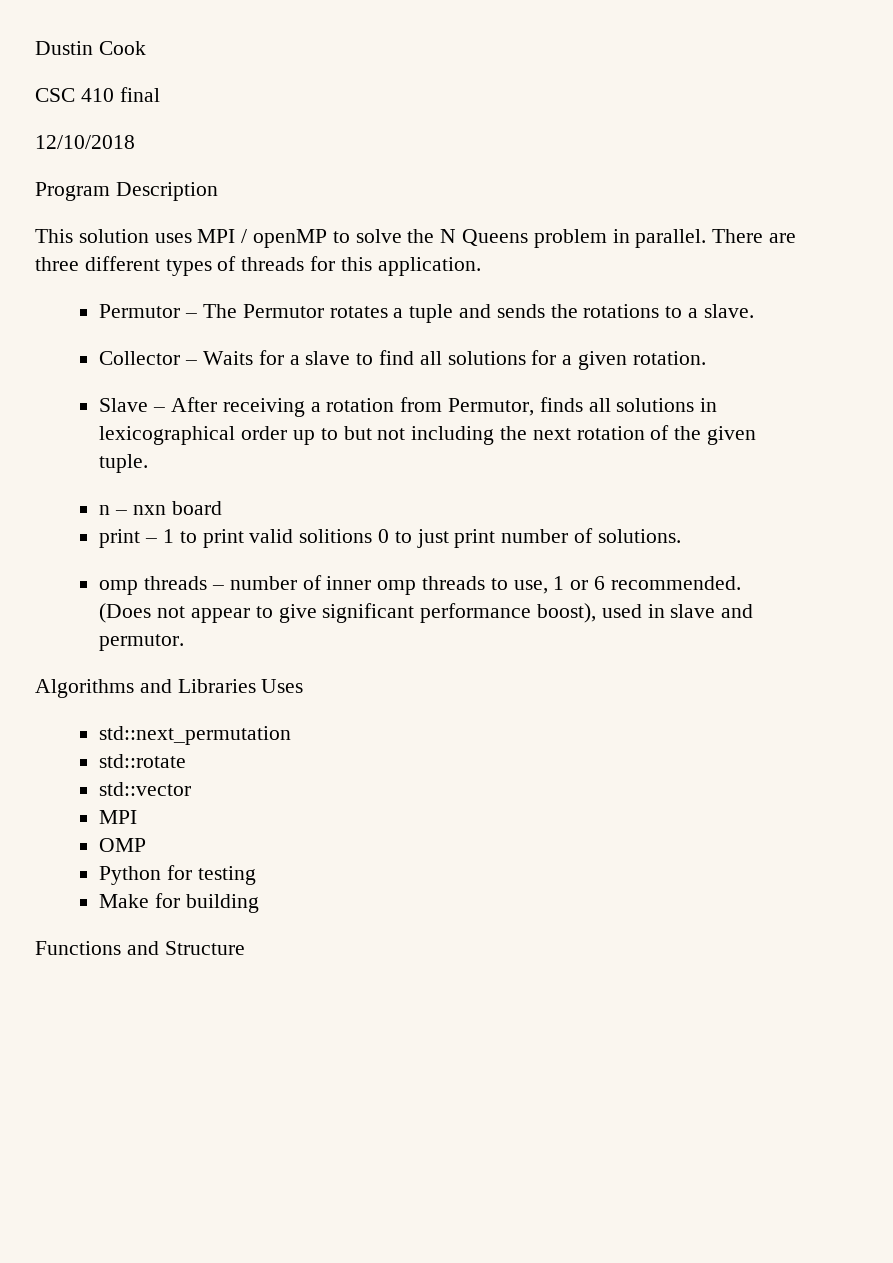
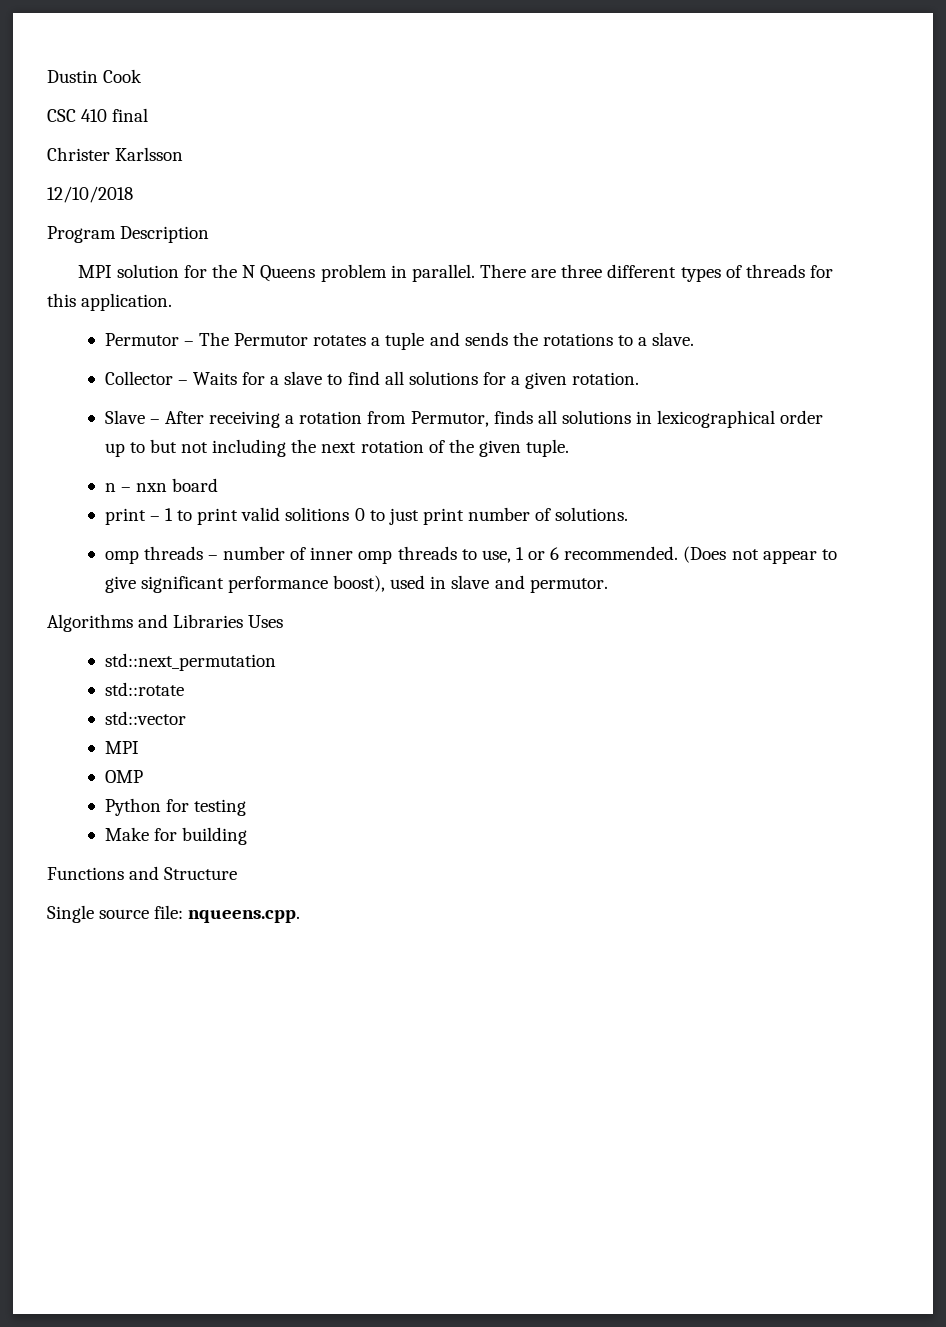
(160, 94) none -> [47,147,184,161] // Christer Karlsson
[35,229,402,248] This solution uses MPI / openMP to solve -> [77,264,208,278] MPI solution for
(245, 948) none -> [47,905,301,923] // Single source file: nqueens.cpp.

